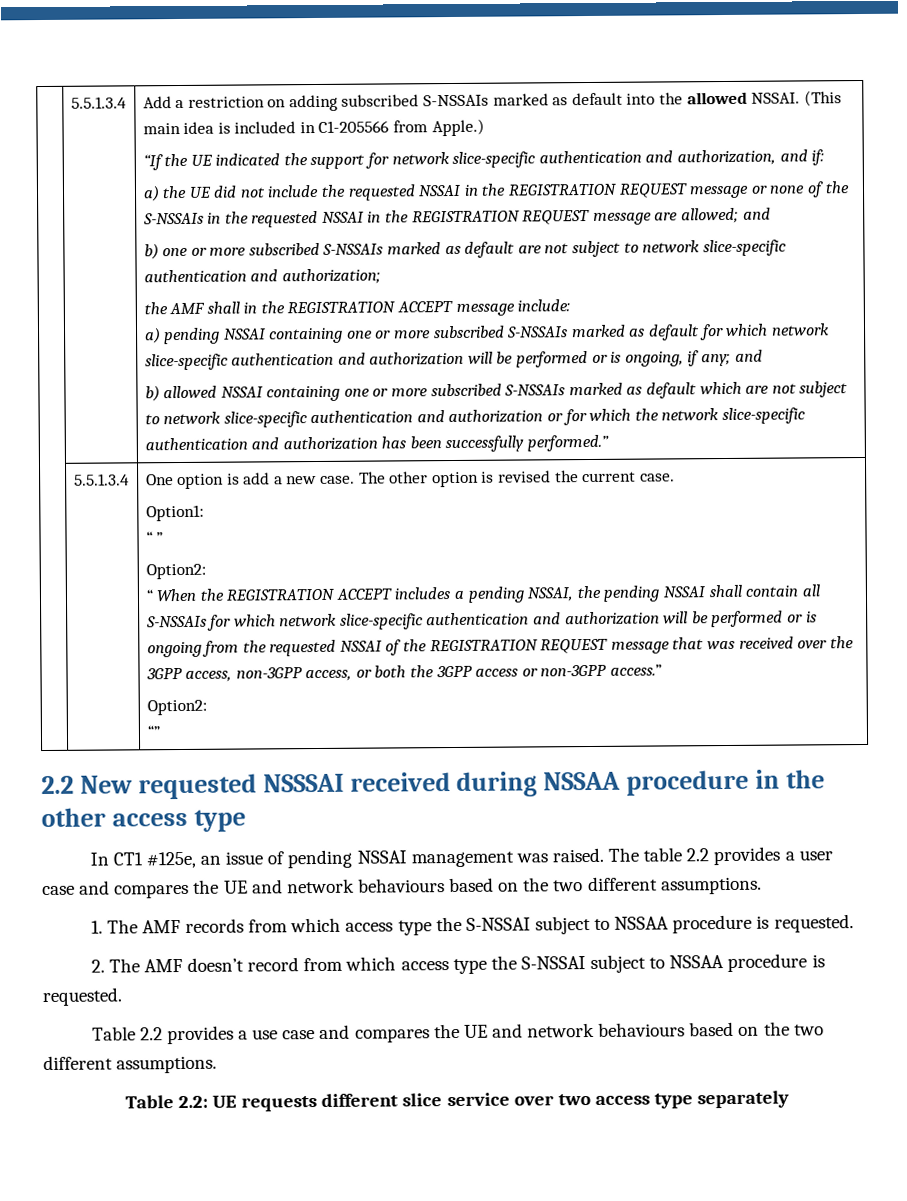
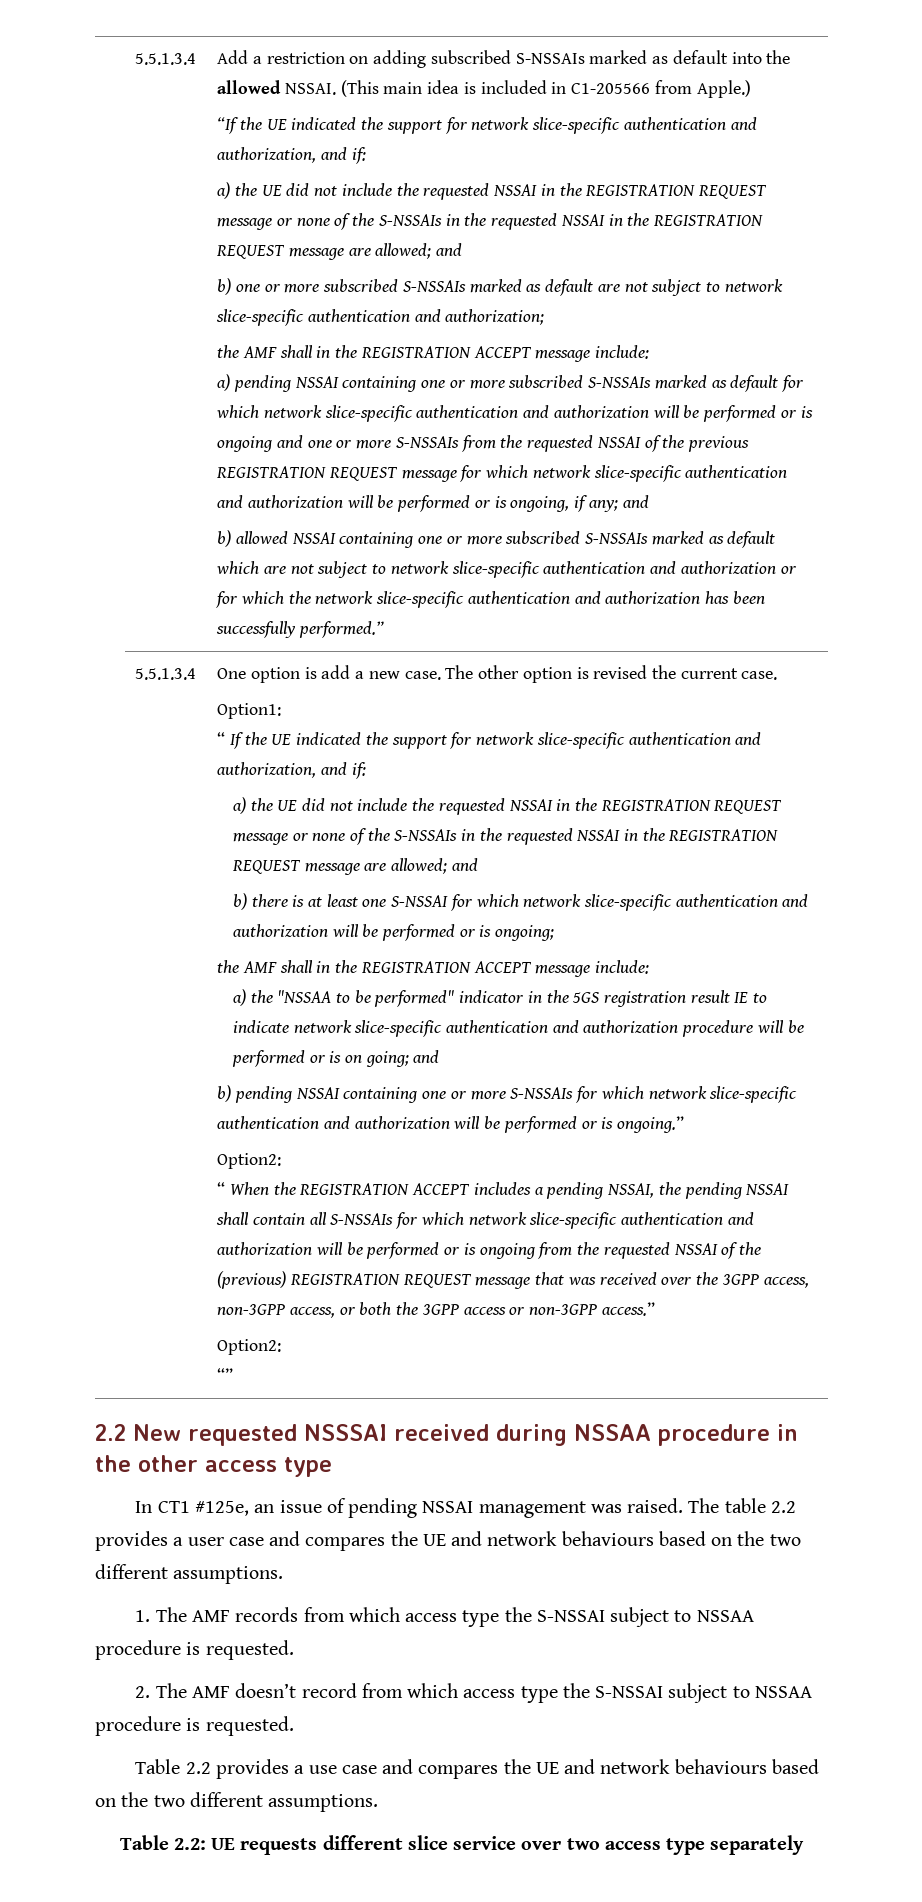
(622, 357) none -> [217,435,750,452] [216,465,788,482] [217,495,507,512] ongoing and one or more S-NSSAIs from the requested NSSAI of the previous REGISTRATION REQUEST message for which network slice-specific authentication and authorization will be performed or is
[156,532,164,544] ” -> [230,732,762,749] [217,762,366,779] [232,797,783,815] [232,828,779,845] [231,858,478,875] [232,893,809,911] [232,924,555,941] [217,960,650,977] [232,989,768,1007] [232,1020,804,1037] [231,1050,440,1067] [217,1085,798,1103] [217,1116,685,1133] If the UE indicated the support for network slice-specific authentication and authorization, and if: // a) the UE did not include the requested NSSAI in the REGISTRATION REQUEST message or none of the S-NSSAIs in the requested NSSAI in the REGISTRATION REQUEST message are allowed; and // b) there is at least one S-NSSAI for which network slice-specific authentication and authorization will be performed or is ongoing; // the AMF shall in the REGISTRATION ACCEPT message include: // a) the "NSSAA to be performed" indicator in the 5GS registration result IE to indicate network slice-specific authentication and authorization procedure will be performed or is on going; and // b) pending NSSAI containing one or more S-NSSAIs for which network slice-specific authentication and authorization will be performed or is ongoing.”
(428, 645) none -> [217,1271,287,1289] (previous)

